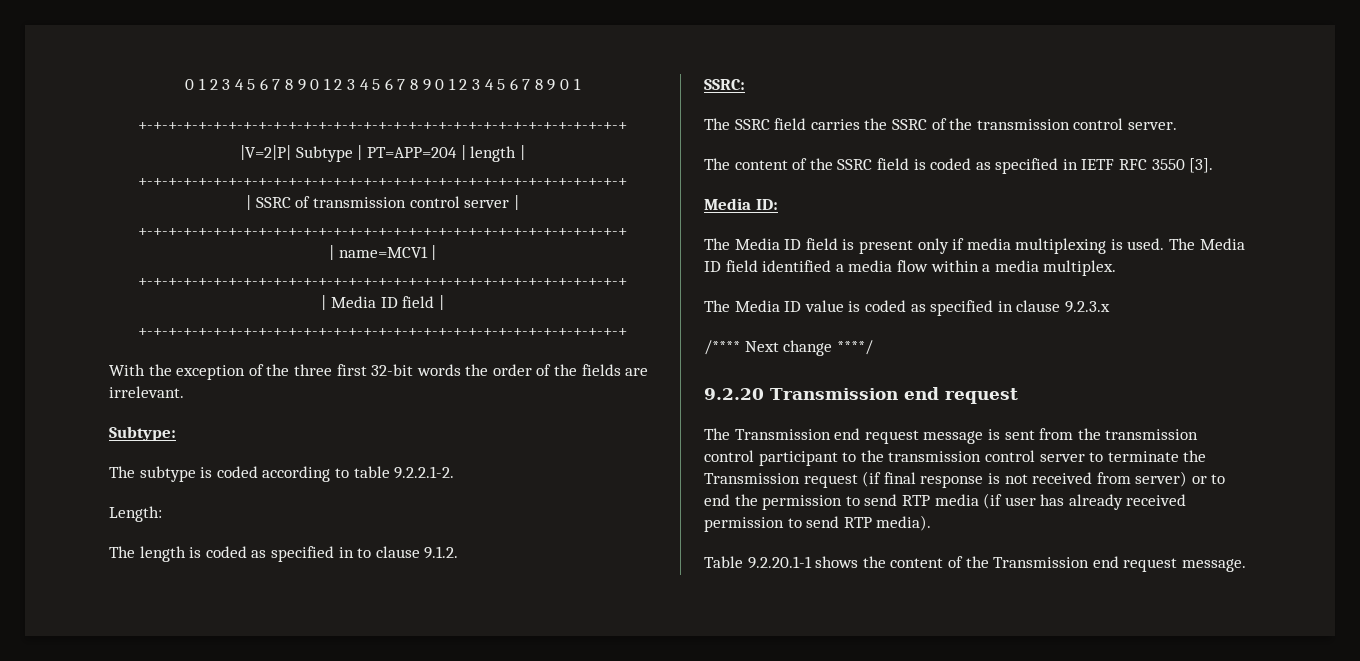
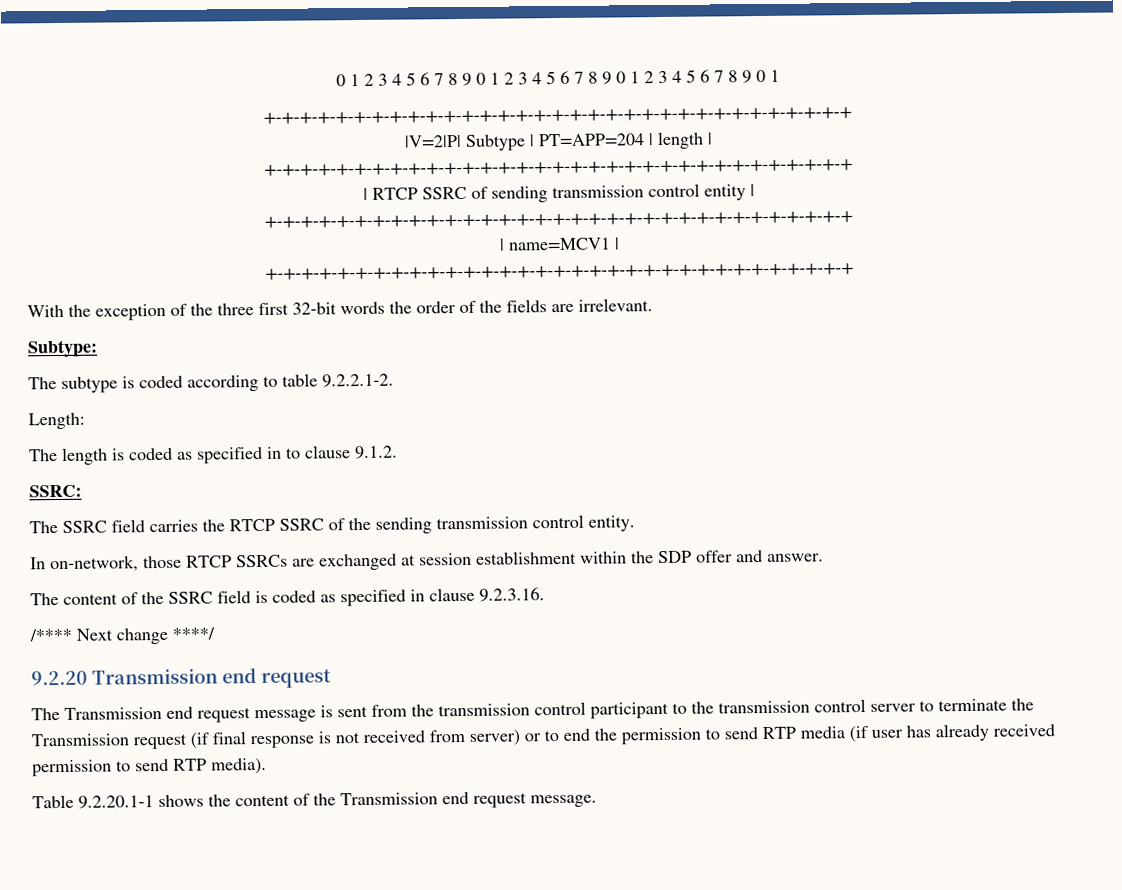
[255,196,510,208] SSRC of transmission control server -> [371,183,746,203] RTCP SSRC of sending transmission control entity
[321,295,444,310] [138,328,627,336] // | Media ID field | // +-+-+-+-+-+-+-+-+-+-+-+-+-+-+-+-+-+-+-+-+-+-+-+-+-+-+-+-+-+-+-+-+ -> (854, 271) none
(888, 124) none -> [229,518,275,532] RTCP
[976,118,1177,130] transmission control server. -> [375,514,635,534] [30,550,824,573] sending transmission control entity. // In on-network, those RTCP SSRCs are exchanged at session establishment within the SDP offer and answer.
[1081,158,1214,173] [704,198,778,210] [704,238,1245,254] [704,260,1117,276] [704,300,1110,316] IETF RFC 3550 [3]. // Media ID: // The Media ID field is present only if media multiplexing is used. The Media ID field identified a media flow within a media multiplex. // The Media ID value is coded as specified in clause 9.2.3.x -> [429,587,545,602] clause 9.2.3.16.

